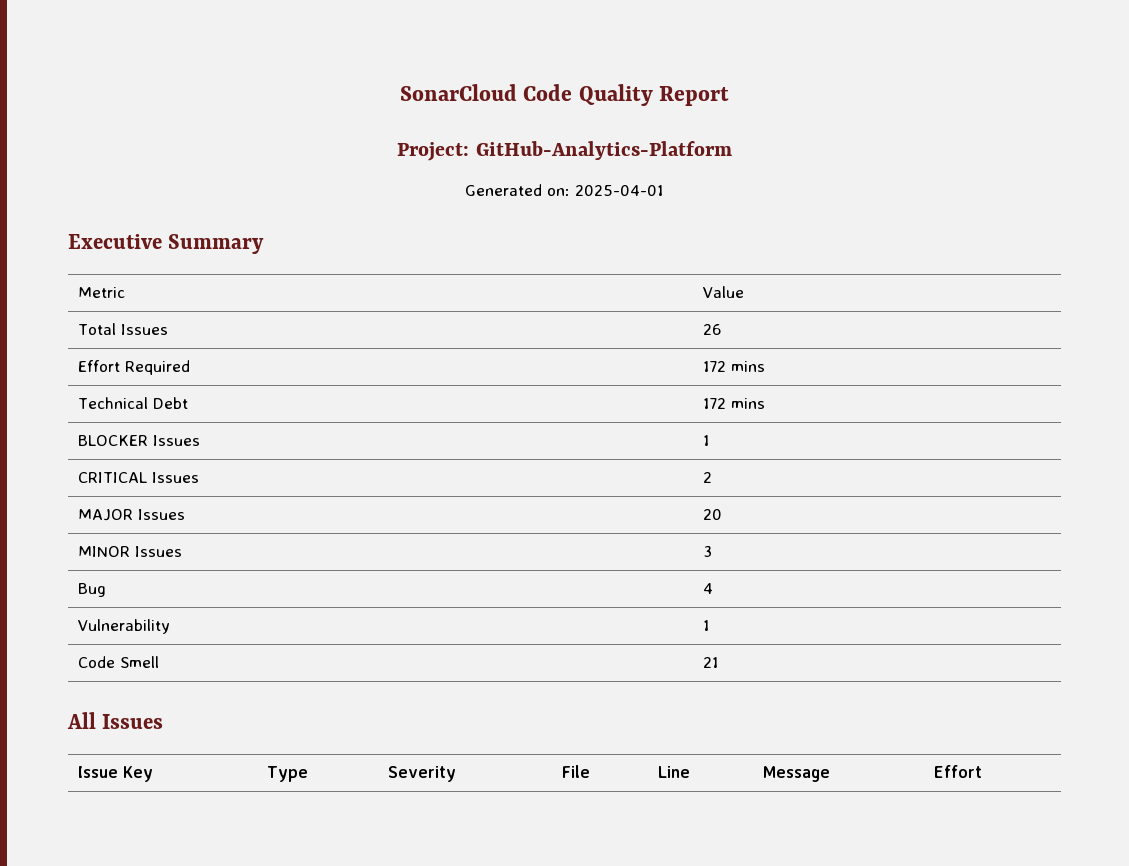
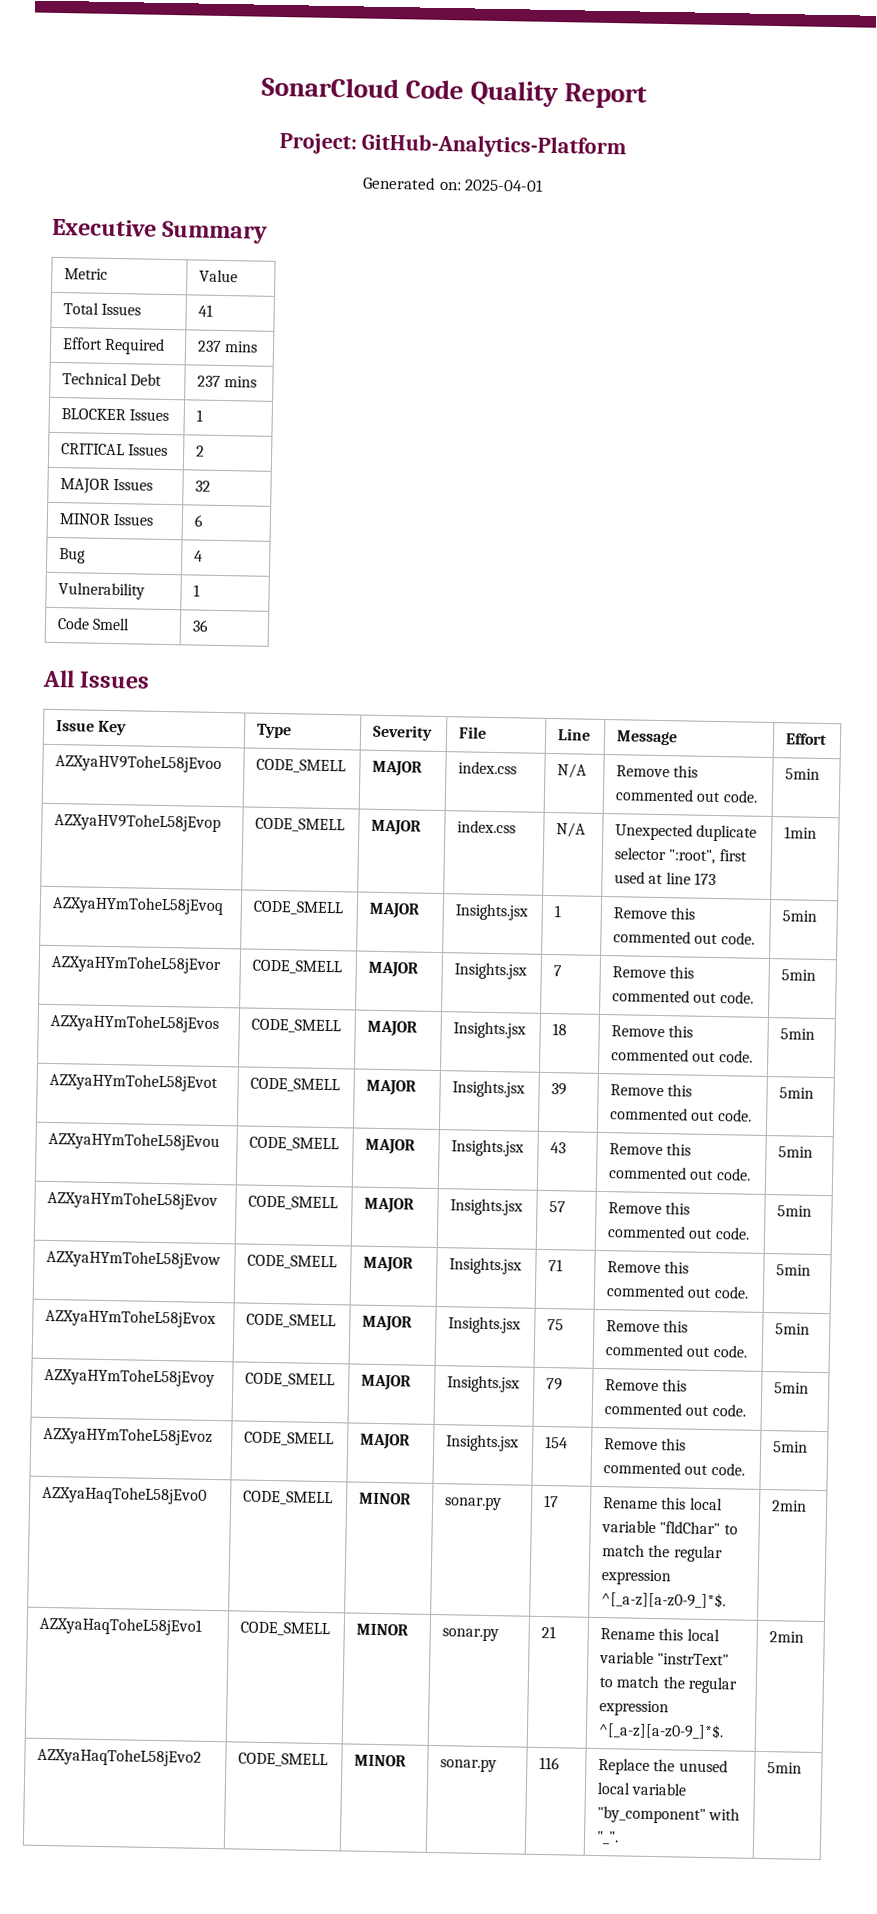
[703,324,722,335] 26 -> [198,304,214,317] 41
[703,361,727,372] 172 -> [197,340,223,352] 237
[703,398,727,409] 172 -> [197,375,222,387] 237
[703,509,723,520] 20 -> [195,480,212,492] 32
[703,546,713,557] 3 -> [194,514,204,527] 6
[703,657,720,668] 21 -> [192,619,210,632] 36
(983, 771) none -> [55,754,223,774] [256,758,347,774] [372,760,424,777] [458,761,518,775] [557,763,588,779] [616,765,699,778] [615,788,758,803] [785,768,821,780] [54,813,222,833] [255,817,346,833] [371,819,423,836] [457,820,517,834] [556,822,587,838] [615,823,758,842] [614,847,748,865] [614,871,716,886] [784,826,818,839] [52,895,225,916] [253,900,344,916] [369,902,421,919] [455,903,529,921] [554,905,562,918] [613,907,696,920] [613,930,755,945] [782,910,818,922] [51,954,222,975] [252,959,343,975] [368,961,420,978] [454,962,528,980] [553,965,563,977] [612,966,695,979] [612,989,754,1004] [781,969,817,981] [50,1013,220,1034] [251,1018,342,1034] [367,1020,419,1037] [453,1021,527,1039] [552,1023,568,1036] [611,1025,694,1038] [611,1048,753,1063] [780,1028,816,1040] [49,1072,219,1093] [250,1077,341,1093] [366,1079,418,1096] [452,1080,526,1098] [551,1083,568,1096] [610,1084,693,1097] [610,1107,752,1122] [779,1087,815,1099] [48,1131,221,1152] [249,1136,340,1152] [365,1138,417,1155] [451,1139,525,1157] [550,1142,567,1154] [609,1143,692,1156] [609,1166,751,1181] [778,1146,814,1158] [47,1190,219,1211] [248,1195,339,1211] [364,1197,416,1214] [450,1198,524,1216] [549,1201,567,1213] [608,1202,691,1215] [607,1225,750,1240] [777,1205,813,1217] [46,1249,222,1270] [247,1254,338,1270] [363,1256,415,1273] [449,1257,523,1275] [548,1259,564,1272] [607,1261,690,1274] [606,1284,749,1299] [776,1264,812,1276] [45,1308,217,1329] [246,1313,337,1329] [362,1315,414,1332] [448,1316,522,1334] [547,1319,565,1331] [606,1320,689,1333] [605,1343,747,1358] [775,1323,811,1335] [44,1367,216,1388] [245,1372,336,1388] [361,1374,413,1391] [447,1375,521,1393] [546,1378,564,1391] [605,1379,688,1392] [604,1402,746,1417] [774,1382,810,1394] [43,1426,214,1446] [244,1431,335,1447] [360,1433,412,1450] [446,1434,520,1452] [545,1436,569,1449] [604,1438,687,1451] [603,1461,745,1476] [773,1441,809,1453] [42,1485,208,1505] [243,1490,334,1506] [359,1492,413,1505] [444,1496,503,1511] [544,1495,560,1508] [603,1497,723,1511] [601,1520,738,1535] [602,1544,723,1563] [601,1569,672,1586] [601,1591,727,1609] [771,1500,808,1512] [39,1616,203,1636] [240,1621,331,1637] [356,1623,410,1636] [442,1627,500,1642] [541,1625,557,1639] [600,1628,720,1642] [599,1651,730,1666] [599,1675,737,1694] [599,1700,670,1717] [598,1722,725,1740] [769,1631,805,1643] [37,1747,203,1767] [238,1752,329,1768] [354,1754,408,1767] [440,1758,498,1773] [539,1756,561,1770] [598,1758,728,1775] [597,1782,688,1796] [597,1806,741,1825] [596,1831,620,1845] [767,1762,803,1774] // AZXyaHV9ToheL58jEvoo | CODE_SMELL | MAJOR | index.css | N/A | Remove this commented out code. | 5min // AZXyaHV9ToheL58jEvop | CODE_SMELL | MAJOR | index.css | N/A | Unexpected duplicate selector ":root", first used at line 173 | 1min // AZXyaHYmToheL58jEvoq | CODE_SMELL | MAJOR | Insights.jsx | 1 | Remove this commented out code. | 5min // AZXyaHYmToheL58jEvor | CODE_SMELL | MAJOR | Insights.jsx | 7 | Remove this commented out code. | 5min // AZXyaHYmToheL58jEvos | CODE_SMELL | MAJOR | Insights.jsx | 18 | Remove this commented out code. | 5min // AZXyaHYmToheL58jEvot | CODE_SMELL | MAJOR | Insights.jsx | 39 | Remove this commented out code. | 5min // AZXyaHYmToheL58jEvou | CODE_SMELL | MAJOR | Insights.jsx | 43 | Remove this commented out code. | 5min // AZXyaHYmToheL58jEvov | CODE_SMELL | MAJOR | Insights.jsx | 57 | Remove this commented out code. | 5min // AZXyaHYmToheL58jEvow | CODE_SMELL | MAJOR | Insights.jsx | 71 | Remove this commented out code. | 5min // AZXyaHYmToheL58jEvox | CODE_SMELL | MAJOR | Insights.jsx | 75 | Remove this commented out code. | 5min // AZXyaHYmToheL58jEvoy | CODE_SMELL | MAJOR | Insights.jsx | 79 | Remove this commented out code. | 5min // AZXyaHYmToheL58jEvoz | CODE_SMELL | MAJOR | Insights.jsx | 154 | Remove this commented out code. | 5min // AZXyaHaqToheL58jEvo0 | CODE_SMELL | MINOR | sonar.py | 17 | Rename this local variable "fldChar" to match the regular expression ^[_a-z][a-z0-9_]*$. | 2min // AZXyaHaqToheL58jEvo1 | CODE_SMELL | MINOR | sonar.py | 21 | Rename this local variable "instrText" to match the regular expression ^[_a-z][a-z0-9_]*$. | 2min // AZXyaHaqToheL58jEvo2 | CODE_SMELL | MINOR | sonar.py | 116 | Replace the unused local variable "by_component" with "_". | 5min

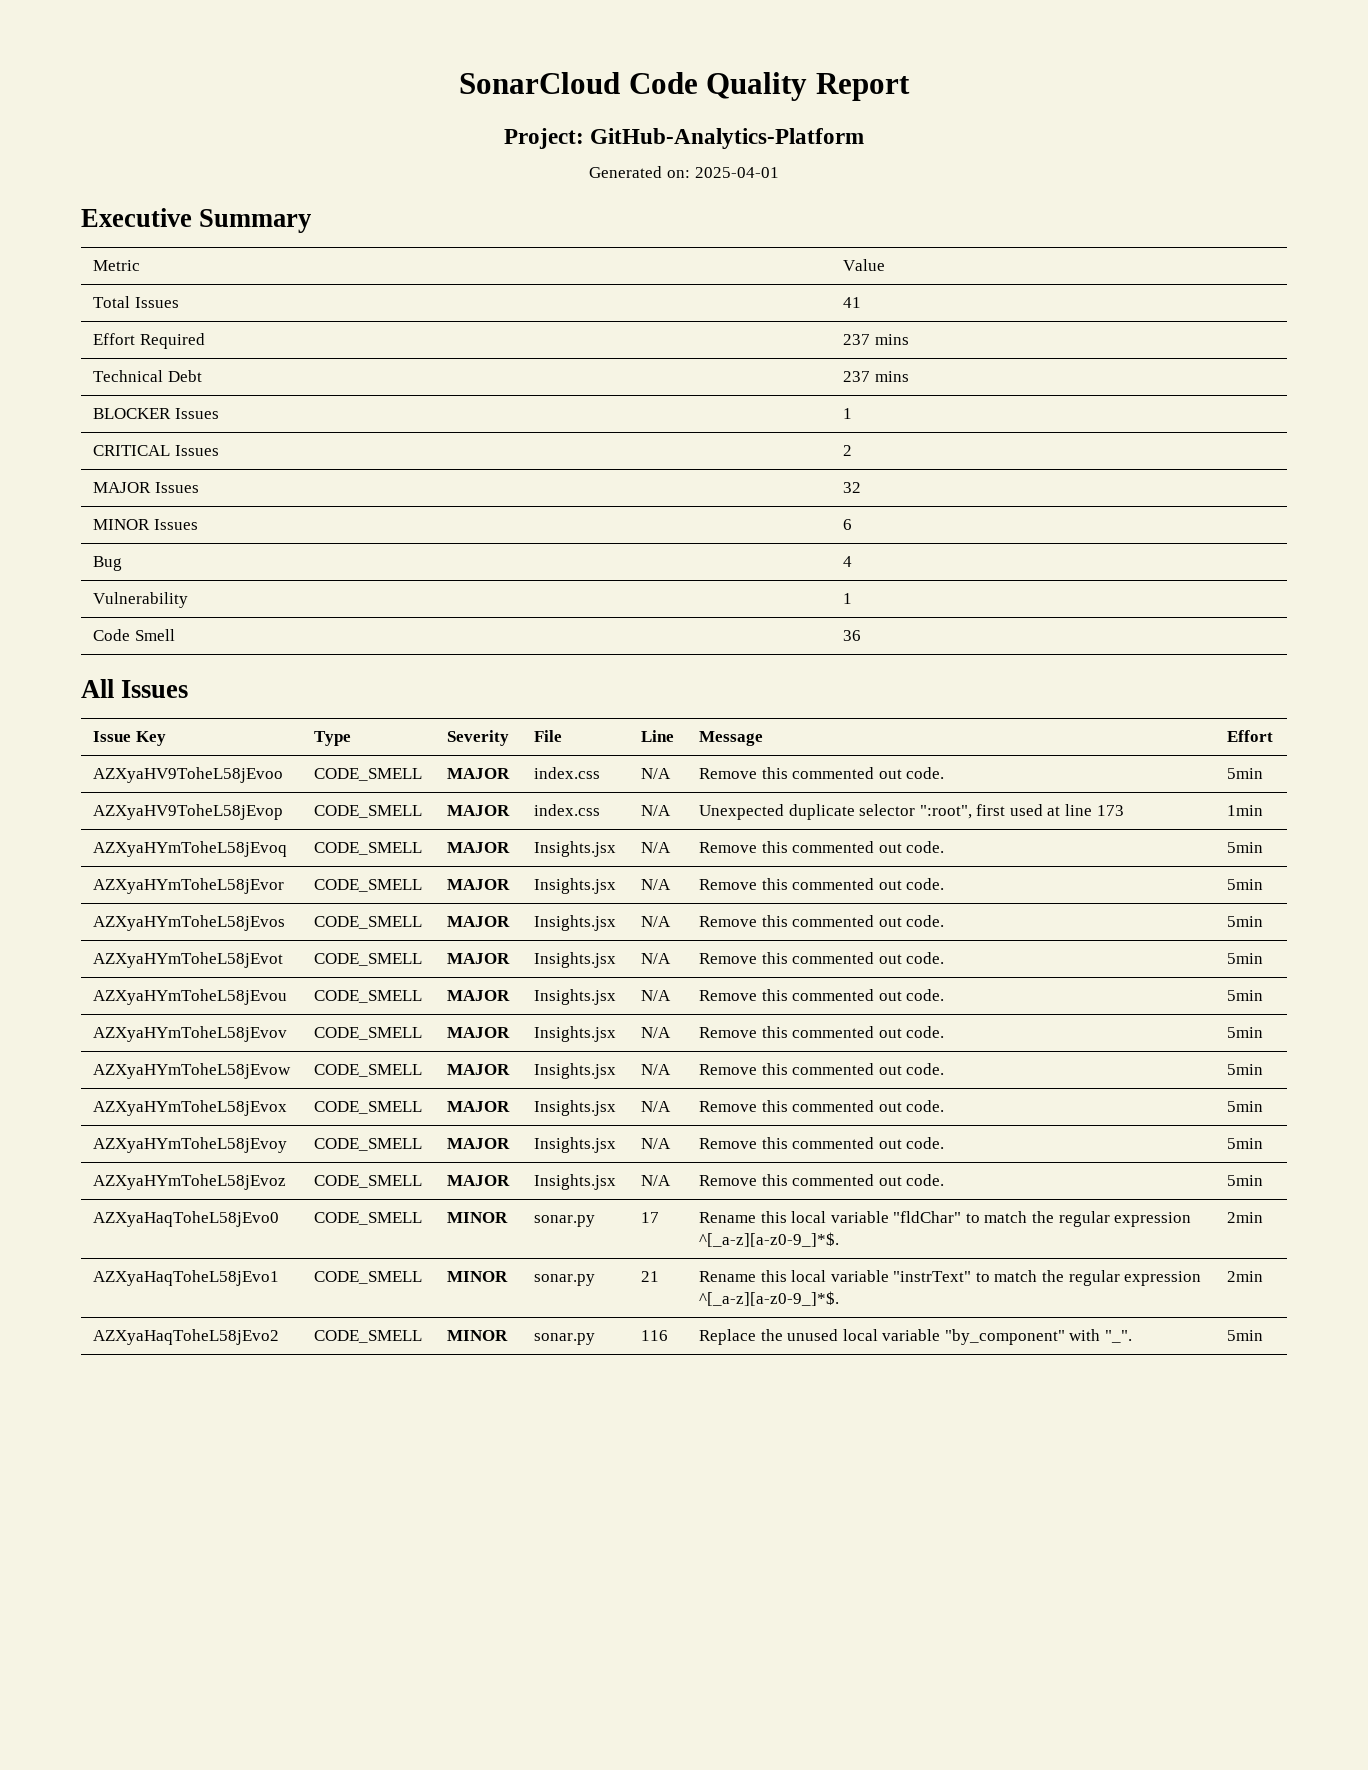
[554,905,562,918] 1 -> [640,842,671,853] N/A
[553,965,563,977] 7 -> [640,879,671,890] N/A
[552,1023,568,1036] 18 -> [640,916,671,927] N/A
[551,1083,568,1096] 39 -> [640,953,671,964] N/A
[550,1142,567,1154] 43 -> [640,990,671,1001] N/A
[549,1201,567,1213] 57 -> [640,1027,671,1038] N/A
[548,1259,564,1272] 71 -> [640,1064,671,1075] N/A
[547,1319,565,1331] 75 -> [640,1101,671,1112] N/A
[546,1378,564,1391] 79 -> [640,1138,671,1149] N/A
[545,1436,569,1449] 154 -> [640,1175,671,1186] N/A

